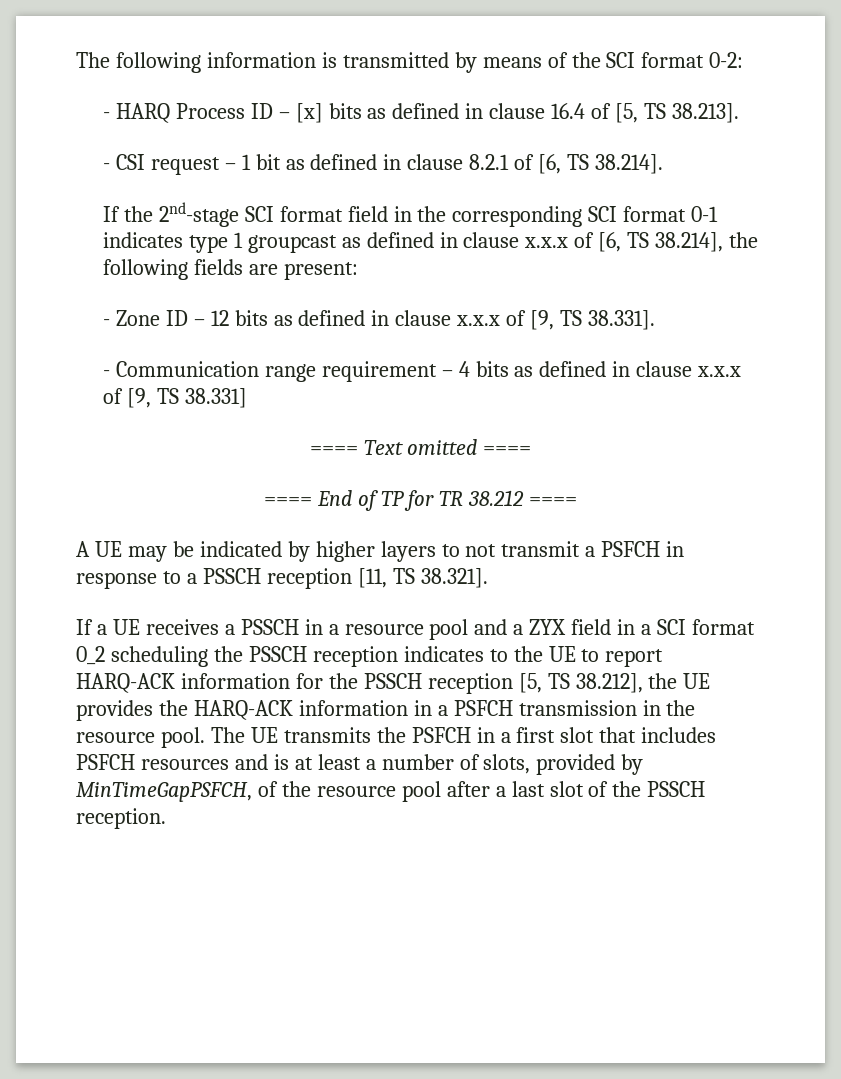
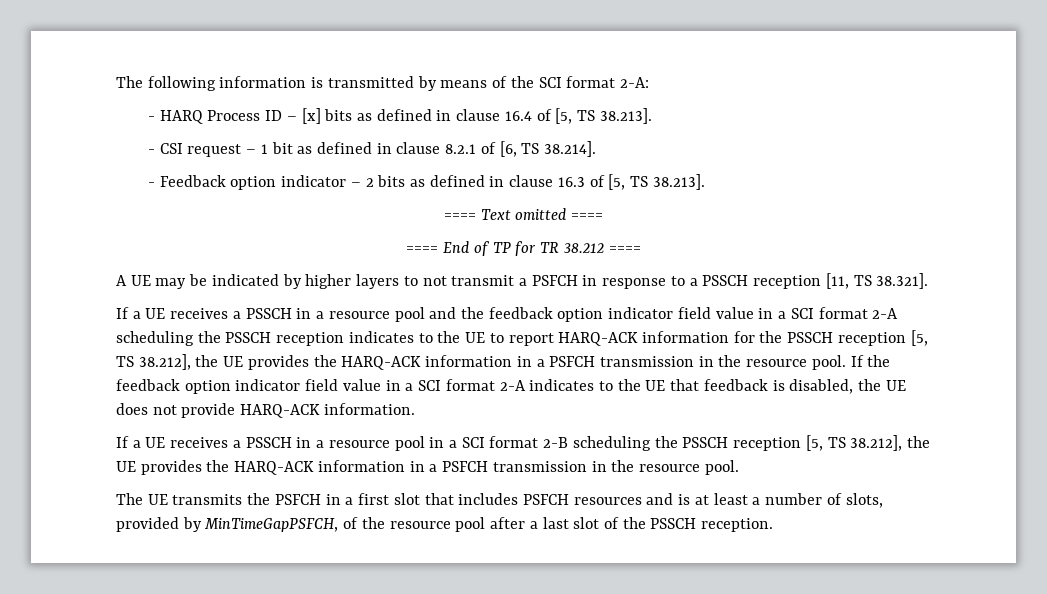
[709,52,744,68] 0-2: -> [619,77,649,88] 2-A:
[102,202,719,227] [102,232,759,253] [102,259,358,280] [102,310,656,330] [102,361,742,382] [102,388,247,408] If the 2nd-stage SCI format field in the corresponding SCI format 0-1 indicates type 1 groupcast as defined in clause x.x.x of [6, TS 38.214], the following fields are present: // - Zone ID – 12 bits as defined in clause x.x.x of [9, TS 38.331]. // - Communication range requirement – 4 bits as defined in clause x.x.x of [9, TS 38.331] -> [147,174,705,190] - Feedback option indicator – 2 bits as defined in clause 16.3 of [5, TS 38.213].
[513,619,755,635] [76,646,105,665] a ZYX field in a SCI format 0_2 -> [460,307,899,322] the feedback option indicator field value in a SCI format 2-A
(205, 737) none -> [850,355,891,367] [116,379,906,394] [116,403,415,418] [116,435,930,451] [116,460,739,475] If the feedback option indicator field value in a SCI format 2-A indicates to the UE that feedback is disabled, the UE does not provide HARQ-ACK information. // If a UE receives a PSSCH in a resource pool in a SCI format 2-B scheduling the PSSCH reception [5, TS 38.212], the UE provides the HARQ-ACK information in a PSFCH transmission in the resource pool. //

